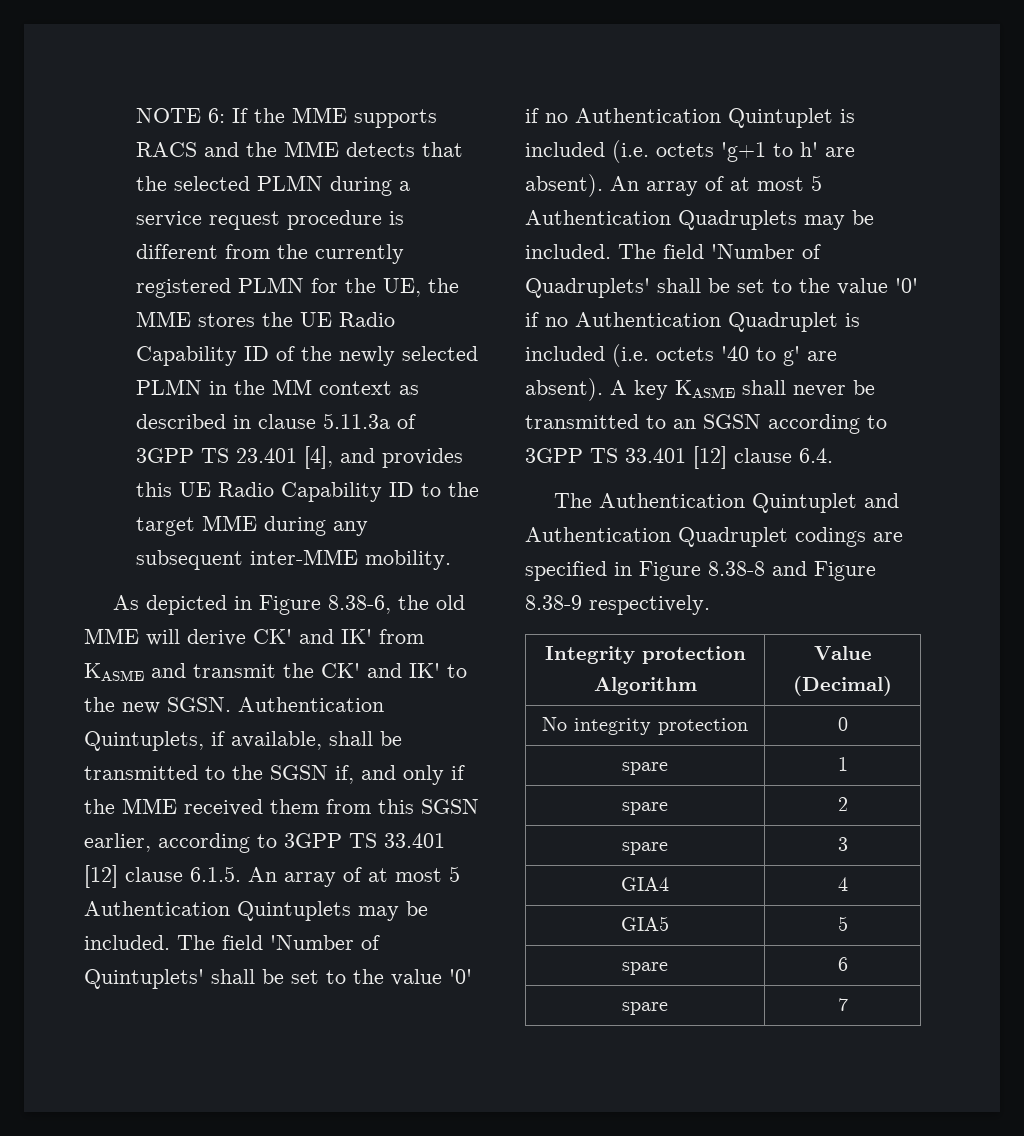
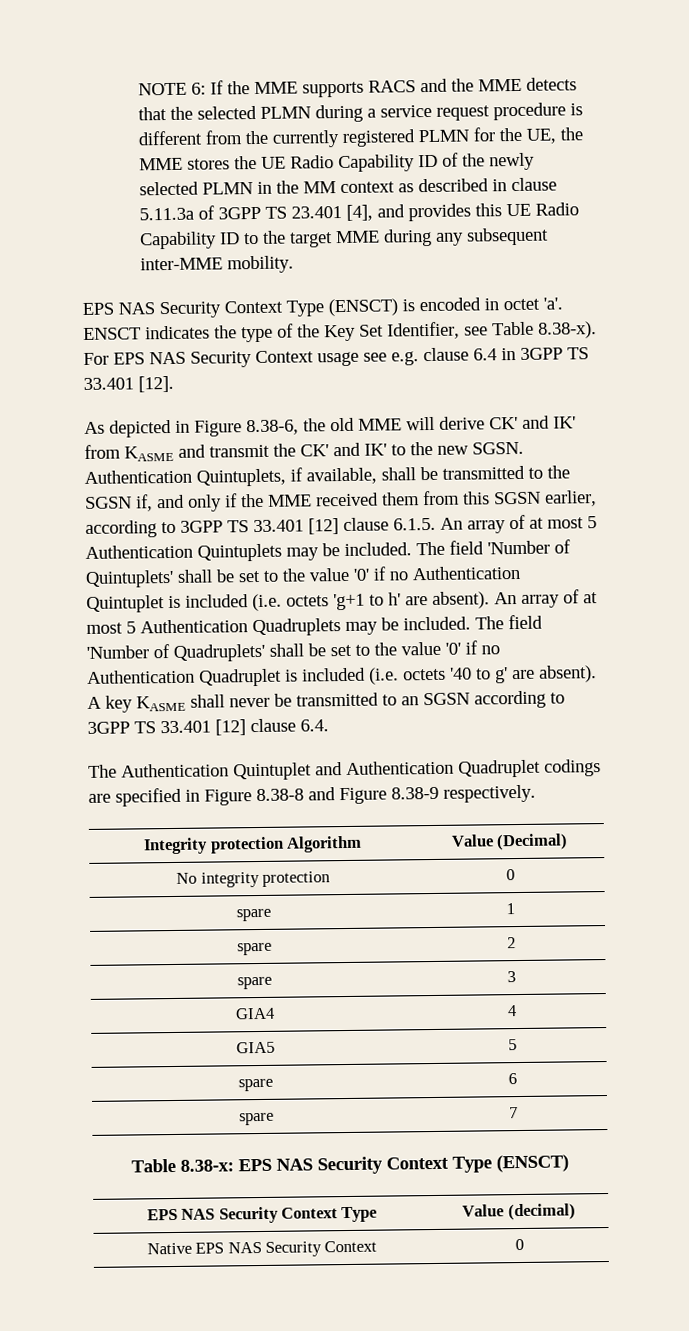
(452, 560) none -> [82,297,563,319] [83,321,597,343] [83,347,589,368] [83,375,174,393] // EPS NAS Security Context Type (ENSCT) is encoded in octet 'a'. ENSCT indicates the type of the Key Set Identifier, see Table 8.38-x). For EPS NAS Security Context usage see e.g. clause 6.4 in 3GPP TS 33.401 [12].
(848, 1004) none -> [131,1154,569,1175] [146,1206,378,1224] [462,1203,576,1221] [146,1240,378,1257] [514,1238,524,1251] // Table 8.38-x: EPS NAS Security Context Type (ENSCT) // EPS NAS Security Context Type | Value (decimal) // Native EPS NAS Security Context | 0

